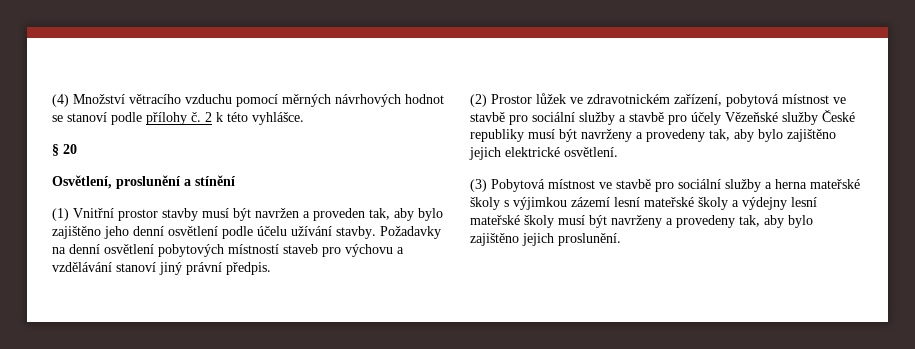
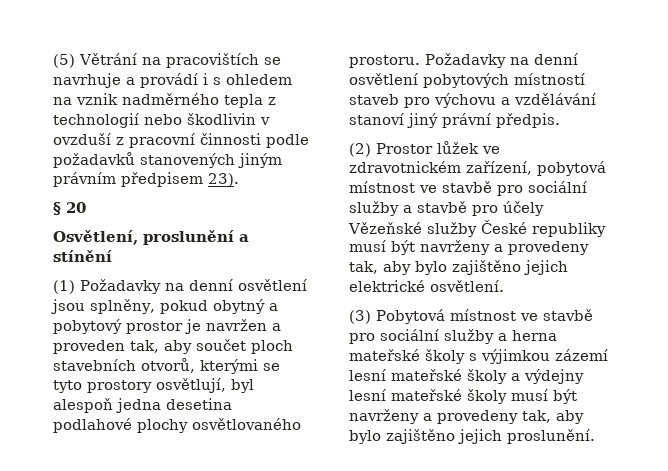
[52,94,444,107] [52,112,304,125] (4) Množství větracího vzduchu pomocí měrných návrhových hodnot se stanoví podle přílohy č. 2 k této vyhlášce. -> [53,53,281,68] [53,73,292,88] [53,93,276,108] [53,113,270,128] [53,133,309,148] [53,152,282,168] [53,172,239,187] (5) Větrání na pracovištích se navrhuje a provádí i s ohledem na vznik nadměrného tepla z technologií nebo škodlivin v ovzduší z pracovní činnosti podle požadavků stanovených jiným právním předpisem 23).
[73,208,251,221] Vnitřní prostor stavby musí být -> [80,279,307,294] [51,299,278,314] [53,319,201,334] Požadavky na denní osvětlení jsou splněny, pokud obytný a pobytový prostor je
[418,208,443,221] [52,226,376,239] bylo zajištěno jeho denní osvětlení podle účelu užívání stavby. -> [196,339,293,354] [53,358,280,374] [53,378,254,393] [53,398,232,413] [53,418,301,433] [349,55,420,68] součet ploch stavebních otvorů, kterými se tyto prostory osvětlují, byl alespoň jedna desetina podlahové plochy osvětlovaného prostoru.

